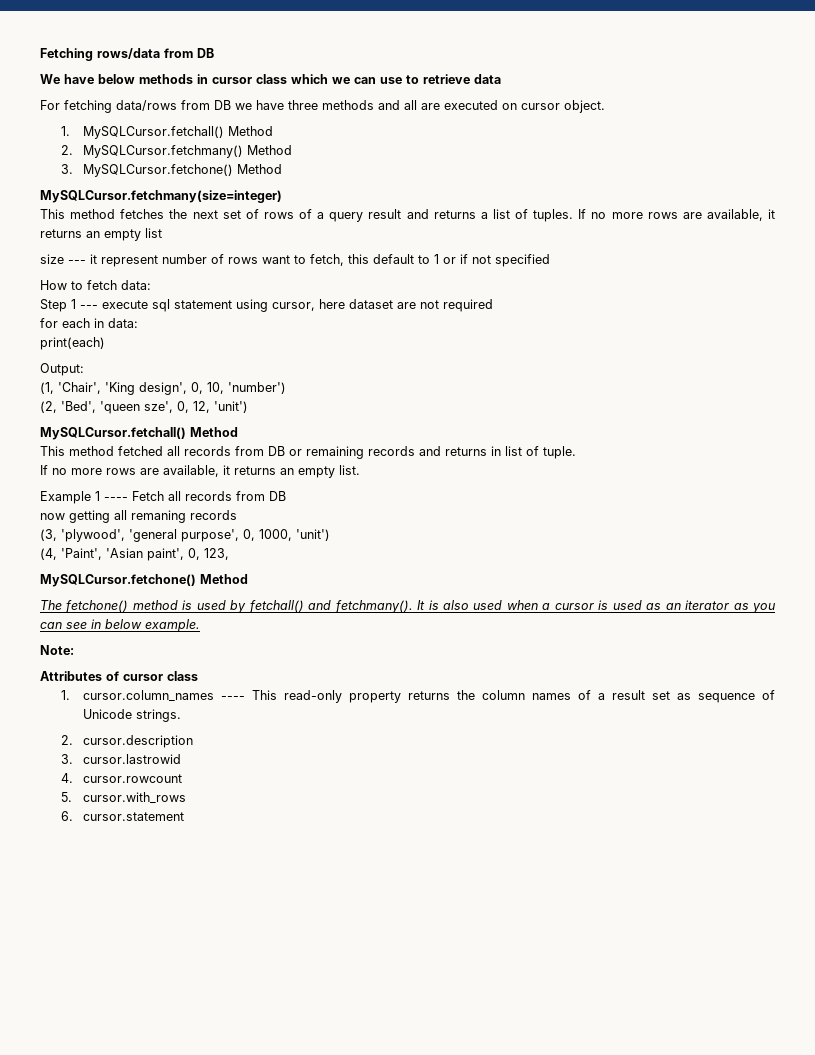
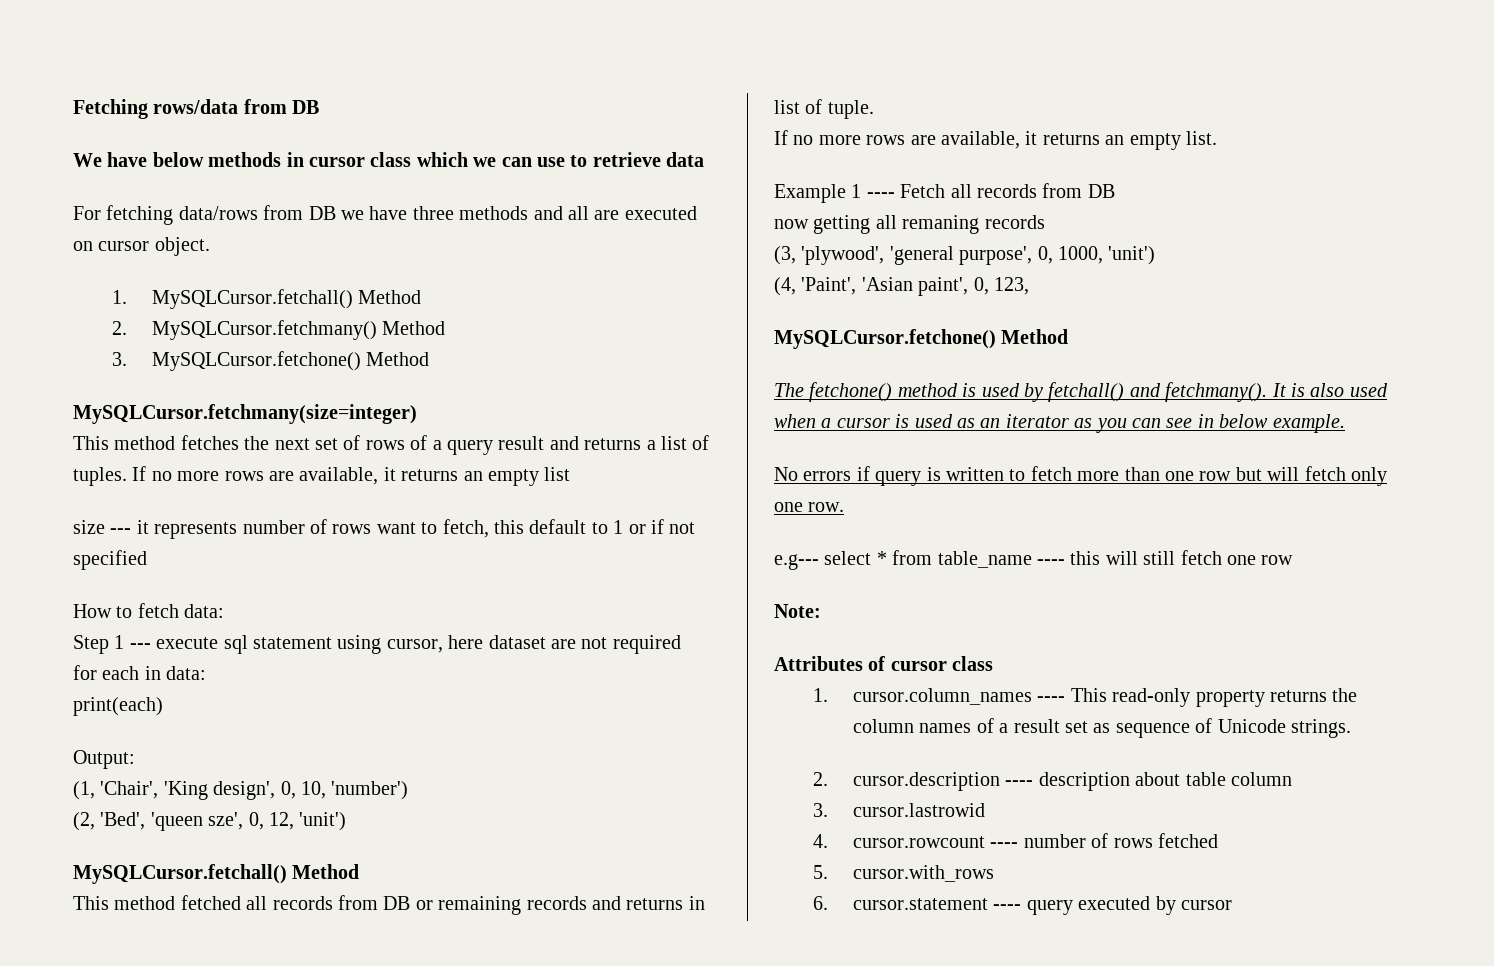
[101,255,158,267] represent -> [154,522,238,539] represents
(200, 625) none -> [774,466,1387,486] [774,502,845,512] [774,550,1294,570] // No errors if query is written to fetch more than one row but will fetch only one row. // e.g--- select * from table_name ---- this will still fetch one row
(193, 741) none -> [1005,772,1292,791] ---- description about table column
(182, 778) none -> [990,833,1218,848] ---- number of rows fetched
(184, 816) none -> [993,896,1232,915] ---- query executed by cursor

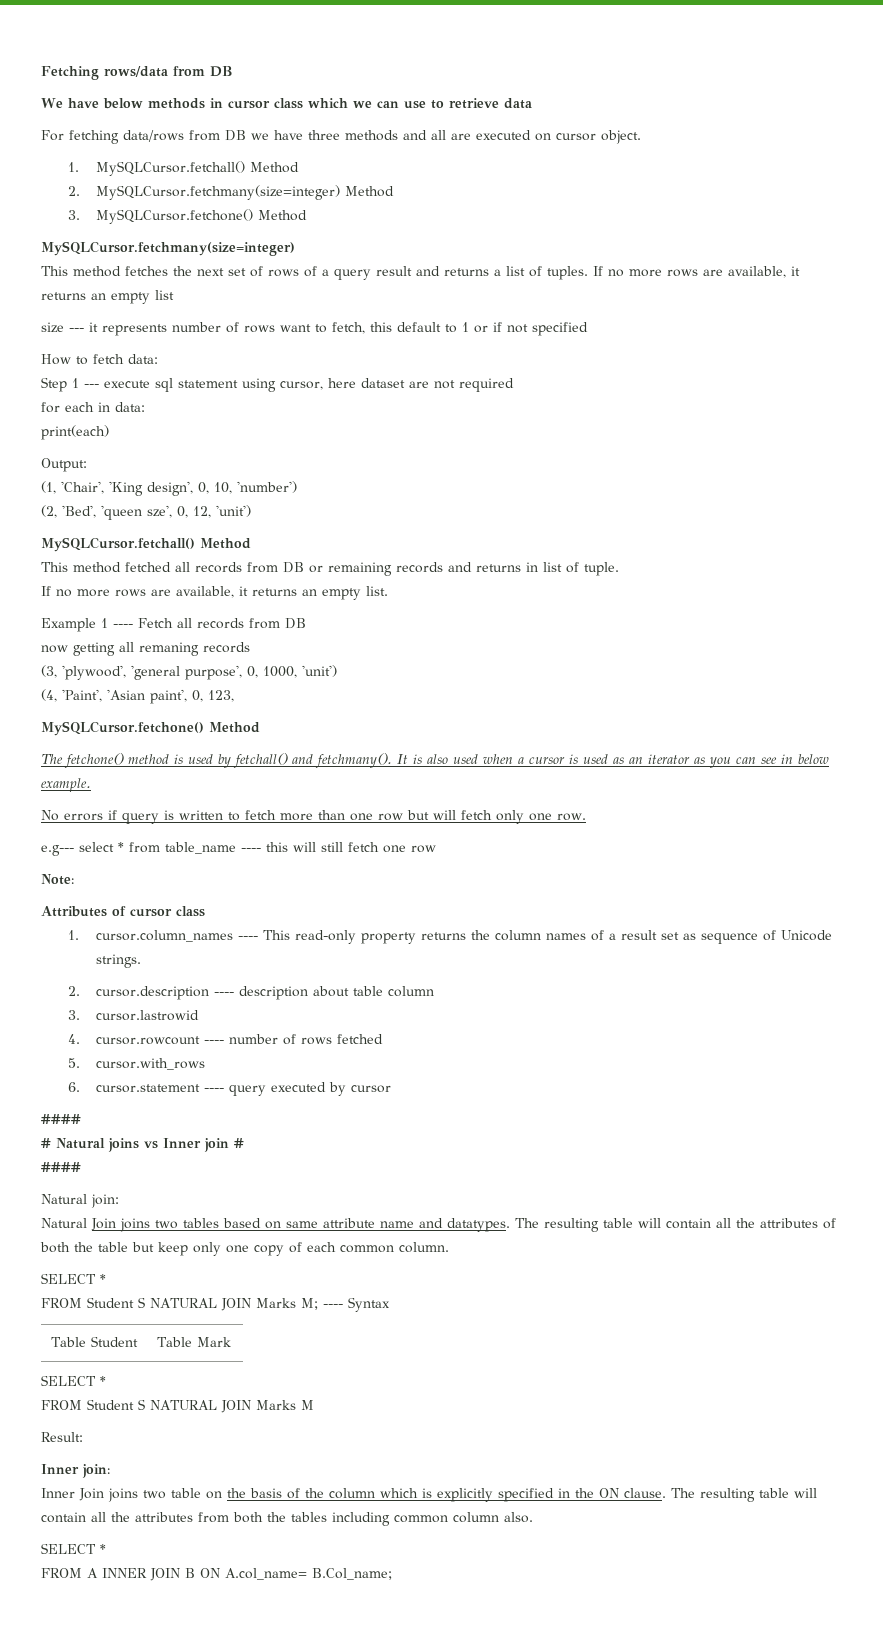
[151,320,377,340] MySQLCursor.fetchmany() -> [95,185,340,200] MySQLCursor.fetchmany(size=integer)
(1232, 905) none -> [41,1114,81,1124] [41,1138,244,1152] [41,1162,81,1172] [41,1194,119,1208] [41,1218,836,1232] [40,1242,449,1256] [41,1273,106,1284] [41,1297,390,1312] [50,1336,138,1347] [156,1337,231,1347] [41,1375,106,1386] [41,1399,314,1413] [41,1432,83,1442] [41,1464,110,1478] [41,1488,817,1502] [41,1512,533,1526] [41,1543,106,1554] [41,1568,392,1581] // #### // # Natural joins vs Inner join # // #### // Natural join: // Natural Join joins two tables based on same attribute name and datatypes. The resulting table will contain all the attributes of both the table but keep only one copy of each common column. // SELECT * // FROM Student S NATURAL JOIN Marks M; ---- Syntax // Table Student | Table Mark // SELECT * // FROM Student S NATURAL JOIN Marks M // Result: // Inner join: // Inner Join joins two table on the basis of the column which is explicitly specified in the ON clause. The resulting table will contain all the attributes from both the tables including common column also. // SELECT * // FROM A INNER JOIN B ON A.col_name= B.Col_name;

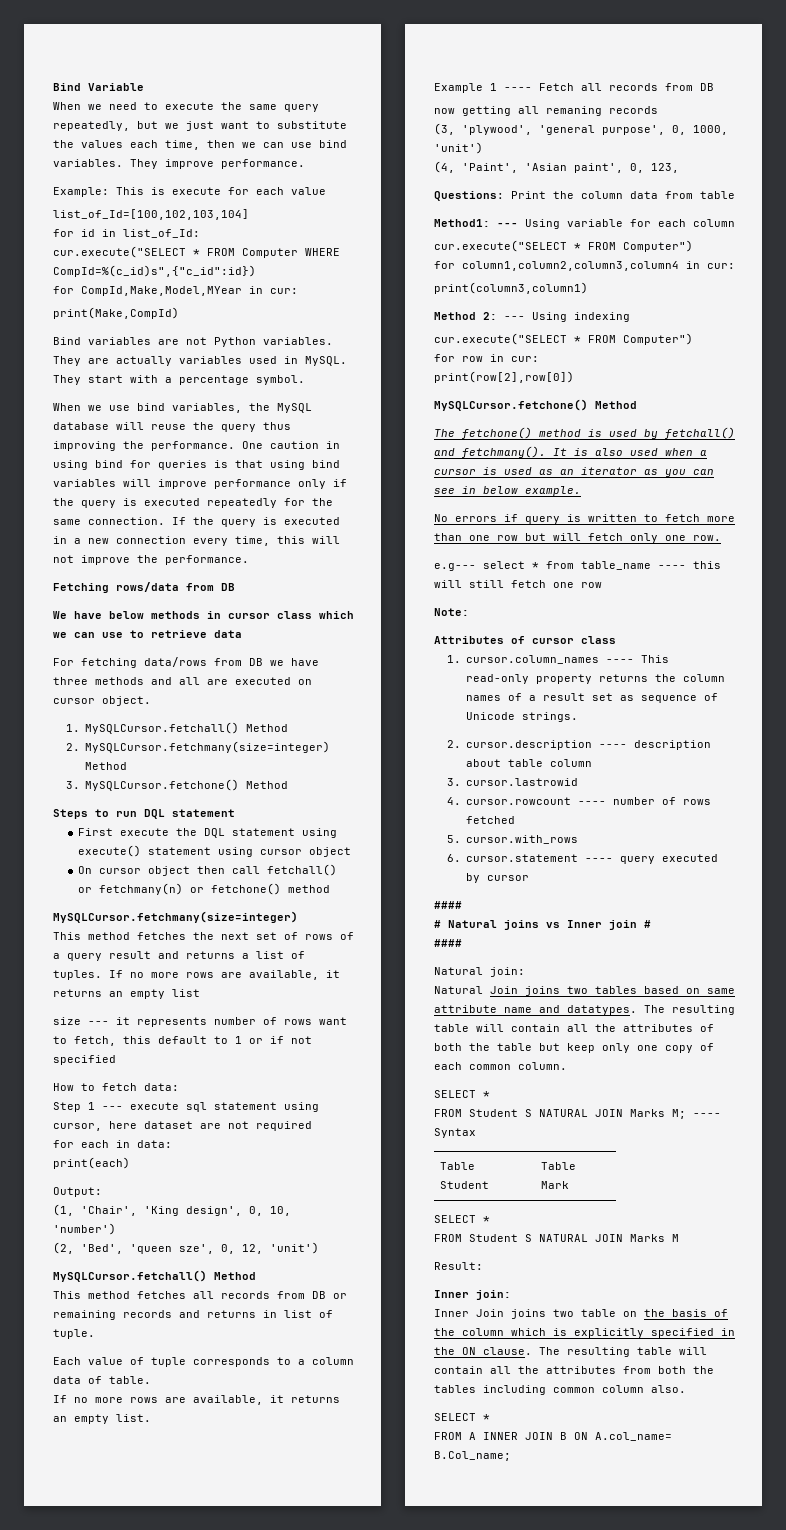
(41, 73) none -> [53,83,144,91] [53,102,319,112] [53,121,347,131] [53,140,347,150] [53,159,305,169] [53,187,326,197] [53,209,249,220] [53,229,200,238] [53,246,340,258] [53,265,256,277] [53,286,298,296] [53,307,179,319] [53,337,333,347] [53,356,347,366] [53,375,305,385] [53,403,312,413] [53,422,291,432] [53,441,340,451] [53,460,340,470] [53,479,347,489] [53,498,333,508] [53,517,340,527] [53,536,340,546] [53,555,249,565] Bind Variable // When we need to execute the same query repeatedly, but we just want to substitute the values each time, then we can use bind variables. They improve performance. // Example: This is execute for each value // list_of_Id=[100,102,103,104] // for id in list_of_Id: // cur.execute("SELECT * FROM Computer WHERE CompId=%(c_id)s",{"c_id":id}) // for CompId,Make,Model,MYear in cur: // print(Make,CompId) // Bind variables are not Python variables. They are actually variables used in MySQL. They start with a percentage symbol. // When we use bind variables, the MySQL database will reuse the query thus improving the performance. One caution in using bind for queries is that using bind variables will improve performance only if the query is executed repeatedly for the same connection. If the query is executed in a new connection every time, this will not improve the performance. //
(307, 215) none -> [53,809,235,819] [77,828,337,838] [77,845,351,857] [77,864,337,876] [77,883,330,895] // Steps to run DQL statement // First execute the DQL statement using execute() statement using cursor object // On cursor object then call fetchall() or fetchmany(n) or fetchone() method
[125,562,171,572] fetched -> [137,1291,186,1299] fetches
(619, 569) none -> [53,1357,354,1367] [53,1376,151,1384] // Each value of tuple corresponds to a column data of table.
(234, 696) none -> [434,191,735,201] [434,219,735,229] [434,240,693,252] [434,261,735,271] [434,282,588,294] [434,312,630,322] [434,333,693,345] [434,354,539,362] [434,371,574,383] // Questions: Print the column data from table // Method1: --- Using variable for each column // cur.execute("SELECT * FROM Computer") // for column1,column2,column3,column4 in cur: // print(column3,column1) // Method 2: --- Using indexing // cur.execute("SELECT * FROM Computer") // for row in cur: // print(row[2],row[0])

